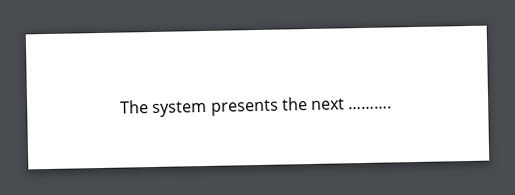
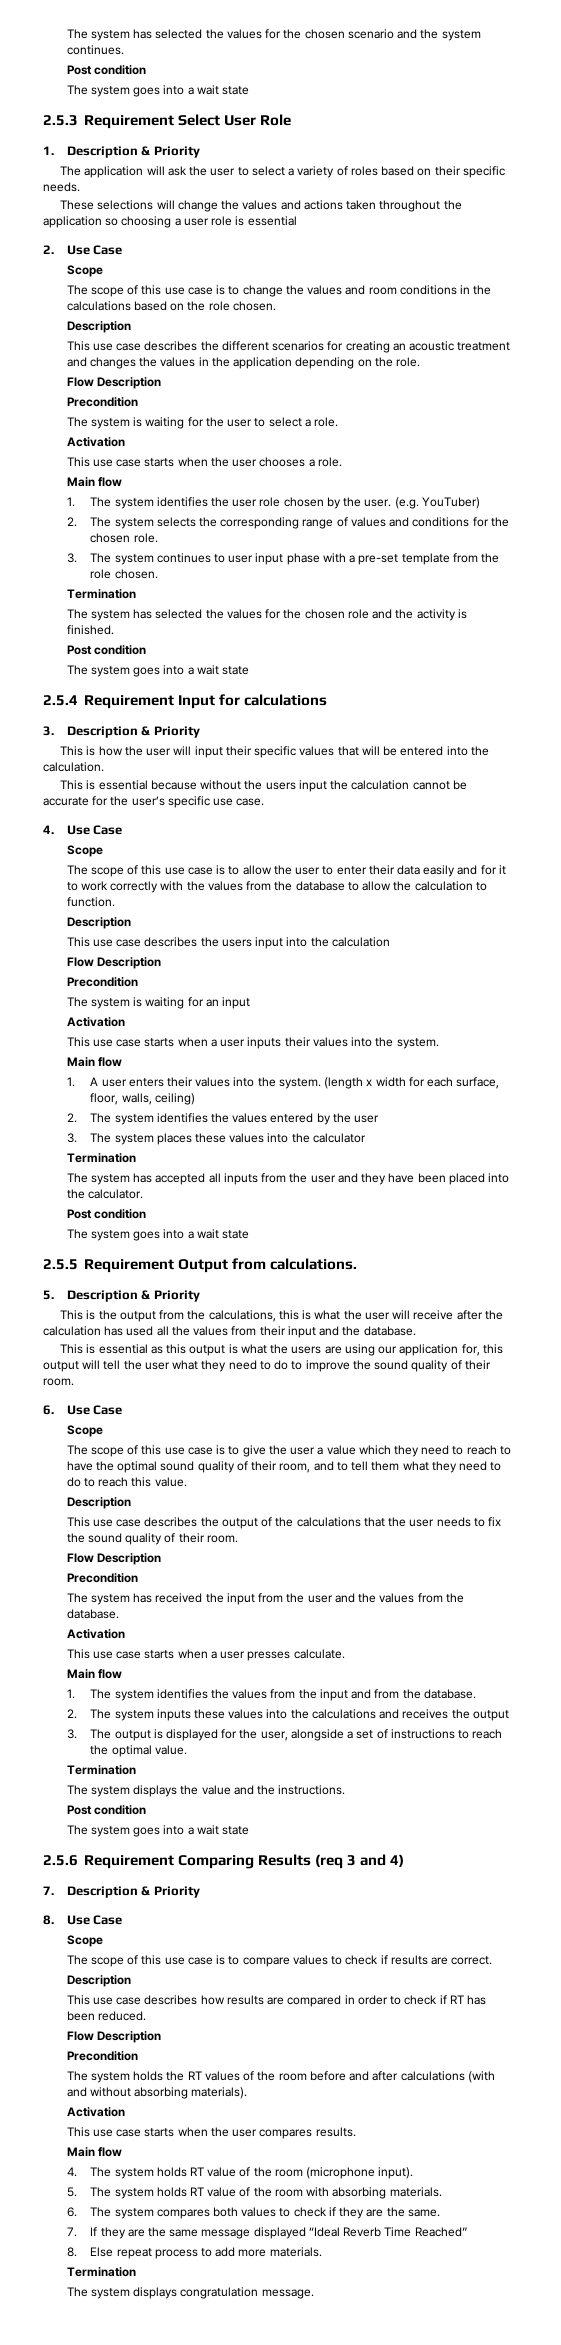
[120,97,393,118] The system presents the next ………. -> [66,29,481,41] [66,45,124,55] [66,65,146,75] [66,85,250,97] [43,114,292,129] [43,146,200,158] [60,166,505,178] [43,182,80,192] [60,200,462,212] [43,216,297,228] [43,245,123,255] [66,265,103,277] [66,285,492,297] [66,301,276,311] [66,321,131,333] [66,341,511,353] [66,357,421,369] [66,377,161,389] [66,397,138,407] [66,417,339,429] [66,437,125,447] [66,457,342,467] [66,477,122,487] [66,497,480,509] [66,517,509,529] [90,533,158,543] [66,553,500,565] [90,569,158,579] [66,589,136,599] [66,609,467,621] [66,625,114,635] [66,645,146,655] [66,665,250,677] [43,694,328,709] [43,726,200,738] [60,746,489,758] [43,762,104,772] [60,780,467,792] [43,796,265,808] [43,825,123,835] [66,845,103,857] [66,865,506,877] [66,881,487,893] [66,897,115,907] [66,917,131,929] [66,937,390,949] [66,957,161,969] [66,977,138,987] [66,997,251,1009] [66,1017,125,1027] [66,1037,439,1049] [66,1057,122,1067] [66,1077,500,1089] [90,1093,195,1105] [66,1113,380,1125] [66,1133,366,1145] [66,1153,136,1163] [66,1173,509,1185] [66,1189,143,1199] [66,1209,146,1219] [66,1229,250,1241] [43,1258,358,1273] [43,1290,200,1302] [60,1310,503,1322] [43,1326,416,1338] [60,1344,503,1356] [43,1360,491,1372] [43,1378,74,1386] [43,1405,123,1415] [66,1425,103,1437] [66,1445,511,1457] [66,1461,502,1473] [66,1477,187,1487] [66,1497,131,1509] [66,1517,501,1529] [66,1533,238,1545] [66,1553,161,1565] [66,1573,138,1583] [66,1593,464,1605] [66,1609,119,1619] [66,1629,125,1639] [66,1649,345,1661] [66,1669,122,1679] [66,1689,476,1701] [66,1709,509,1721] [66,1729,503,1741] [90,1745,187,1757] [66,1765,136,1775] [66,1785,346,1797] [66,1805,146,1815] [66,1825,250,1837] [43,1854,405,1869] [43,1886,200,1898] [43,1915,123,1925] [66,1935,103,1947] [66,1955,493,1967] [66,1975,131,1987] [66,1995,486,2007] [66,2011,146,2021] [66,2031,161,2043] [66,2051,138,2061] [66,2071,495,2083] [66,2087,248,2099] [66,2107,125,2117] [66,2127,356,2139] [66,2147,122,2157] [66,2167,414,2179] [66,2187,442,2199] [66,2207,440,2219] [66,2227,467,2239] [66,2247,322,2259] [66,2267,136,2277] [66,2287,314,2299] The system has selected the values for the chosen scenario and the system continues. // Post condition // The system goes into a wait state // 2.5.3 Requirement Select User Role // 1. Description & Priority // The application will ask the user to select a variety of roles based on their specific needs. // These selections will change the values and actions taken throughout the application so choosing a user role is essential // 2. Use Case // Scope // The scope of this use case is to change the values and room conditions in the calculations based on the role chosen. // Description // This use case describes the different scenarios for creating an acoustic treatment and changes the values in the application depending on the role. // Flow Description // Precondition // The system is waiting for the user to select a role. // Activation // This use case starts when the user chooses a role. // Main flow // 1. The system identifies the user role chosen by the user. (e.g. YouTuber) // 2. The system selects the corresponding range of values and conditions for the chosen role. // 3. The system continues to user input phase with a pre-set template from the role chosen. // Termination // The system has selected the values for the chosen role and the activity is finished. // Post condition // The system goes into a wait state // 2.5.4 Requirement Input for calculations // 3. Description & Priority // This is how the user will input their specific values that will be entered into the calculation. // This is essential because without the users input the calculation cannot be accurate for the user’s specific use case. // 4. Use Case // Scope // The scope of this use case is to allow the user to enter their data easily and for it to work correctly with the values from the database to allow the calculation to function. // Description // This use case describes the users input into the calculation // Flow Description // Precondition // The system is waiting for an input // Activation // This use case starts when a user inputs their values into the system. // Main flow // 1. A user enters their values into the system. (length x width for each surface, floor, walls, ceiling) // 2. The system identifies the values entered by the user // 3. The system places these values into the calculator // Termination // The system has accepted all inputs from the user and they have been placed into the calculator. // Post condition // The system goes into a wait state // 2.5.5 Requirement Output from calculations. // 5. Description & Priority // This is the output from the calculations, this is what the user will receive after the calculation has used all the values from their input and the database. // This is essential as this output is what the users are using our application for, this output will tell the user what they need to do to improve the sound quality of their room. // 6. Use Case // Scope // The scope of this use case is to give the user a value which they need to reach to have the optimal sound quality of their room, and to tell them what they need to do to reach this value. // Description // This use case describes the output of the calculations that the user needs to fix the sound quality of their room. // Flow Description // Precondition // The system has received the input from the user and the values from the database. // Activation // This use case starts when a user presses calculate. // Main flow // 1. The system identifies the values from the input and from the database. // 2. The system inputs these values into the calculations and receives the output // 3. The output is displayed for the user, alongside a set of instructions to reach the optimal value. // Termination // The system displays the value and the instructions. // Post condition // The system goes into a wait state // 2.5.6 Requirement Comparing Results (req 3 and 4) // 7. Description & Priority // 8. Use Case // Scope // The scope of this use case is to compare values to check if results are correct. // Description // This use case describes how results are compared in order to check if RT has been reduced. // Flow Description // Precondition // The system holds the RT values of the room before and after calculations (with and without absorbing materials). // Activation // This use case starts when the user compares results. // Main flow // 4. The system holds RT value of the room (microphone input). // 5. The system holds RT value of the room with absorbing materials. // 6. The system compares both values to check if they are the same. // 7. If they are the same message displayed “Ideal Reverb Time Reached” // 8. Else repeat process to add more materials. // Termination // The system displays congratulation message.

